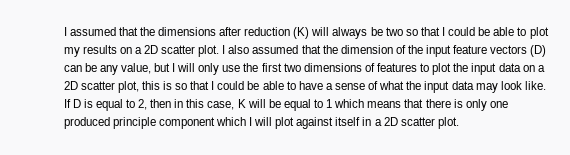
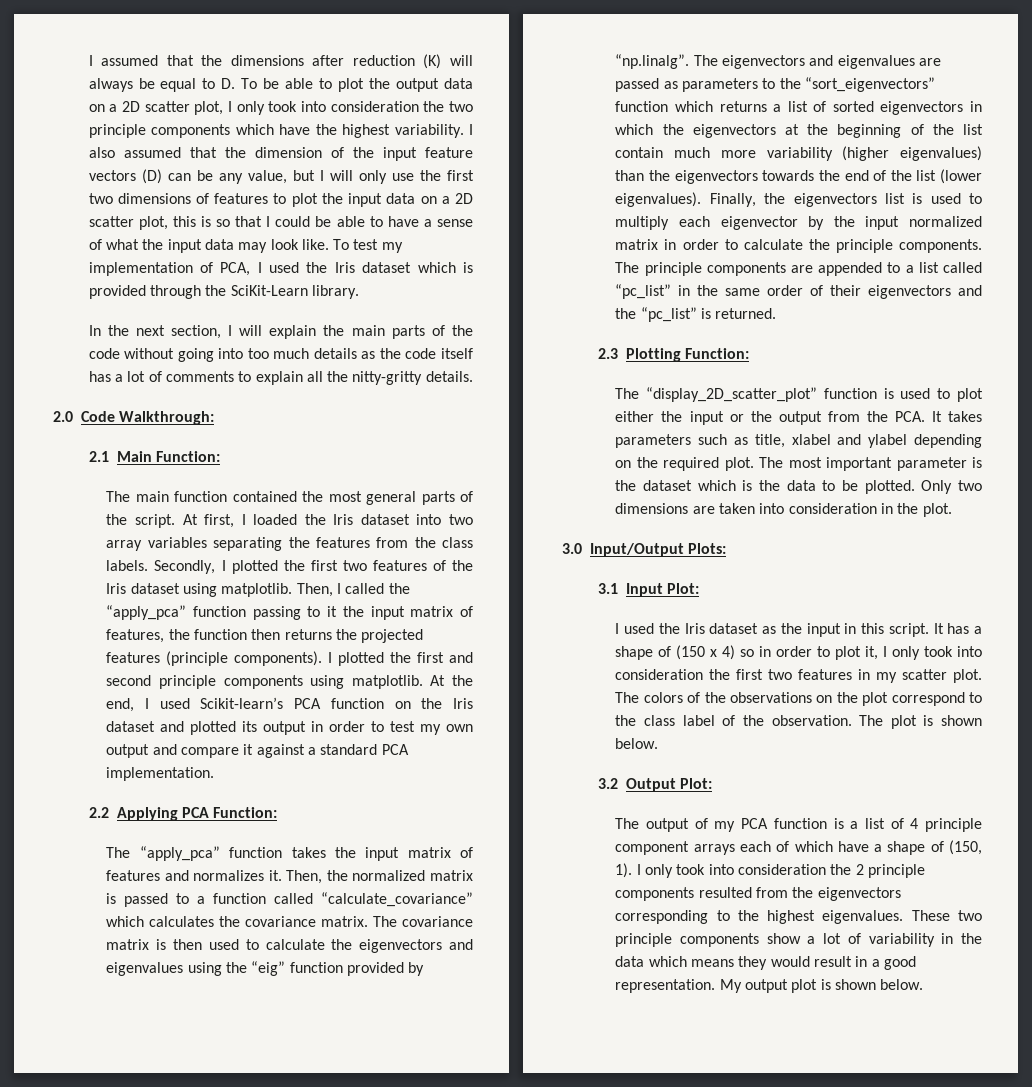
[385,27,476,36] two so that I could -> [160,78,258,92] equal to D. To
[63,45,220,57] my results on a 2D scatter plot. -> [369,78,473,92] [88,101,474,115] [88,124,464,138] the output data on a 2D scatter plot, I only took into consideration the two principle components which have the highest variability.
[63,99,508,111] [63,117,459,129] If D is equal to 2, then in this case, K will be equal to 1 which means that there is only one produced principle component which I will plot against itself in a 2D scatter plot. -> [333,239,403,253] [88,262,473,276] [88,285,359,299] [88,325,473,339] [88,348,473,362] [88,371,473,385] [53,411,215,425] [88,451,220,462] [106,491,474,505] [106,514,473,528] [106,537,473,551] [106,560,473,574] [106,583,410,597] [106,605,474,620] [106,629,424,643] [106,651,473,666] [106,675,473,689] [106,697,474,712] [106,721,473,735] [106,744,409,758] [106,767,215,781] [88,807,278,821] [106,846,473,861] [106,870,474,884] [106,892,473,907] [106,916,474,927] [106,939,474,953] [106,961,425,976] [615,54,941,69] [615,77,935,92] [615,101,983,115] [615,124,984,138] [615,146,982,161] [615,169,982,184] [615,192,982,207] [615,216,982,230] [615,239,982,253] [615,262,983,276] [615,284,983,299] [615,307,777,322] [597,348,749,362] [615,387,983,402] [615,411,982,425] [615,434,982,448] [615,457,983,471] [615,480,983,494] [615,503,952,517] [562,543,727,557] [597,583,699,597] [615,623,982,637] [615,645,982,660] [615,669,983,683] [615,692,983,706] [615,715,982,729] [615,738,659,749] [597,778,712,792] [615,818,983,832] [615,840,982,855] [615,863,925,878] [615,887,901,901] [615,910,982,924] [615,933,983,947] [615,956,916,970] [615,979,924,993] To test my implementation of PCA, I used the Iris dataset which is provided through the SciKit-Learn library. // In the next section, I will explain the main parts of the code without going into too much details as the code itself has a lot of comments to explain all the nitty-gritty details. // 2.0 Code Walkthrough: // 2.1 Main Function: // The main function contained the most general parts of the script. At first, I loaded the Iris dataset into two array variables separating the features from the class labels. Secondly, I plotted the first two features of the Iris dataset using matplotlib. Then, I called the “apply_pca” function passing to it the input matrix of features, the function then returns the projected features (principle components). I plotted the first and second principle components using matplotlib. At the end, I used Scikit-learn’s PCA function on the Iris dataset and plotted its output in order to test my own output and compare it against a standard PCA implementation. // 2.2 Applying PCA Function: // The “apply_pca” function takes the input matrix of features and normalizes it. Then, the normalized matrix is passed to a function called “calculate_covariance” which calculates the covariance matrix. The covariance matrix is then used to calculate the eigenvectors and eigenvalues using the “eig” function provided by “np.linalg”. The eigenvectors and eigenvalues are passed as parameters to the “sort_eigenvectors” function which returns a list of sorted eigenvectors in which the eigenvectors at the beginning of the list contain much more variability (higher eigenvalues) than the eigenvectors towards the end of the list (lower eigenvalues). Finally, the eigenvectors list is used to multiply each eigenvector by the input normalized matrix in order to calculate the principle components. The principle components are appended to a list called “pc_list” in the same order of their eigenvectors and the “pc_list” is returned. // 2.3 Plotting Function: // The “display_2D_scatter_plot” function is used to plot either the input or the output from the PCA. It takes parameters such as title, xlabel and ylabel depending on the required plot. The most important parameter is the dataset which is the data to be plotted. Only two dimensions are taken into consideration in the plot. // 3.0 Input/Output Plots: // 3.1 Input Plot: // I used the Iris dataset as the input in this script. It has a shape of (150 x 4) so in order to plot it, I only took into consideration the first two features in my scatter plot. The colors of the observations on the plot correspond to the class label of the observation. The plot is shown below. // 3.2 Output Plot: // The output of my PCA function is a list of 4 principle component arrays each of which have a shape of (150, 1). I only took into consideration the 2 principle components resulted from the eigenvectors corresponding to the highest eigenvalues. These two principle components show a lot of variability in the data which means they would result in a good representation. My output plot is shown below.

